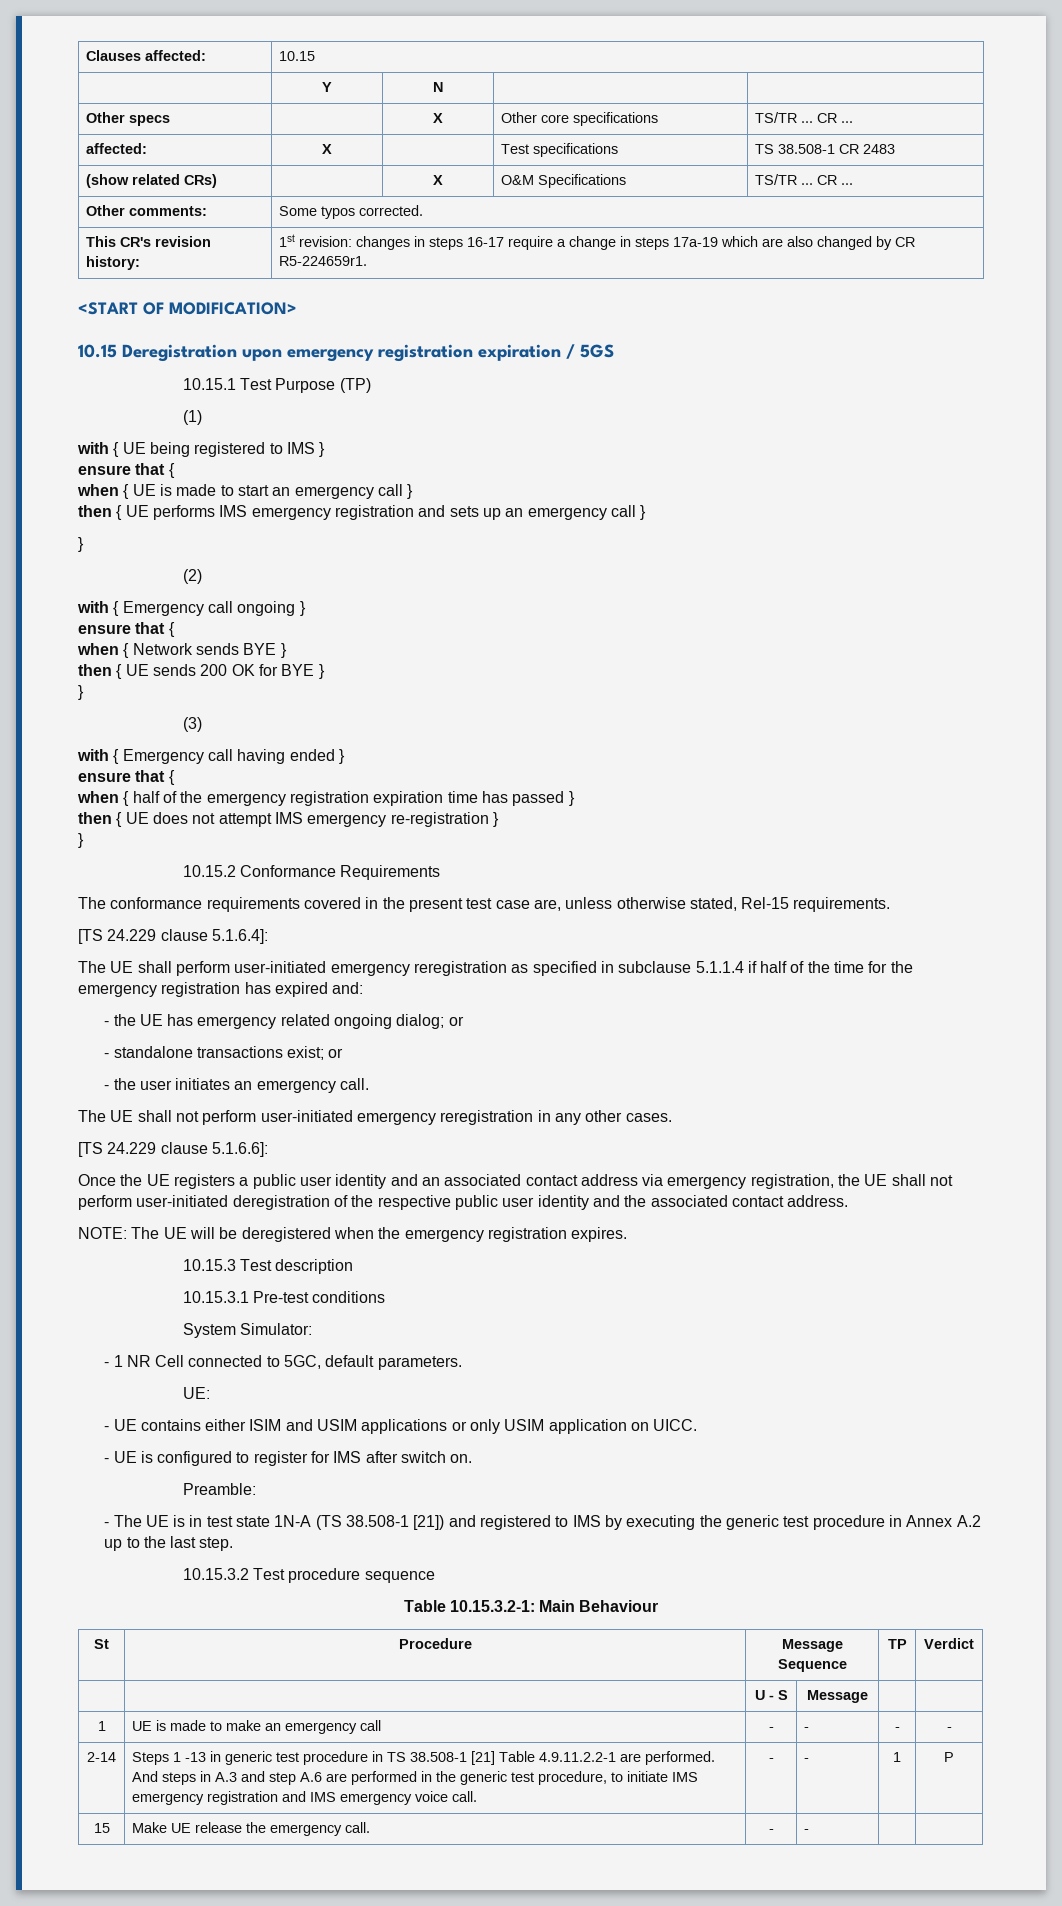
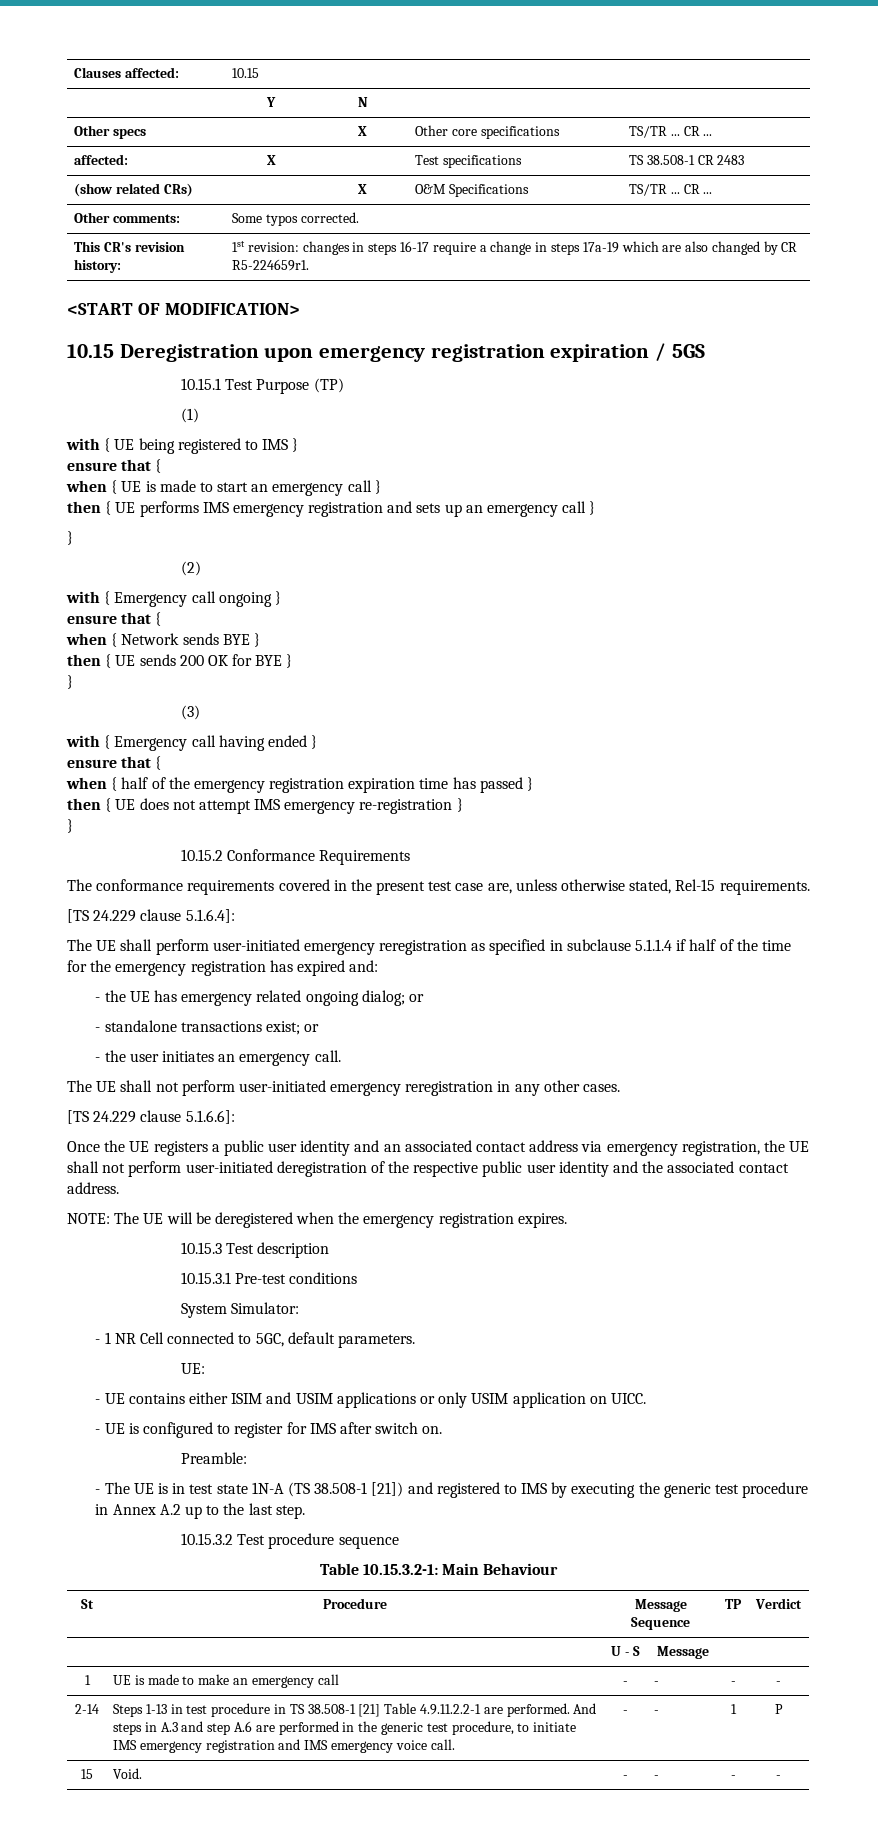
[173,1751,273,1765] 1 -13 in generic -> [145,1704,183,1714] 1-13 in
[132,1822,371,1836] [768,1829,774,1833] [804,1829,810,1833] Make UE release the emergency call. | - | - | | -> [113,1768,143,1779] [623,1775,628,1779] [654,1775,660,1779] [730,1775,736,1779] [776,1775,781,1779] Void. | - | - | - | -

